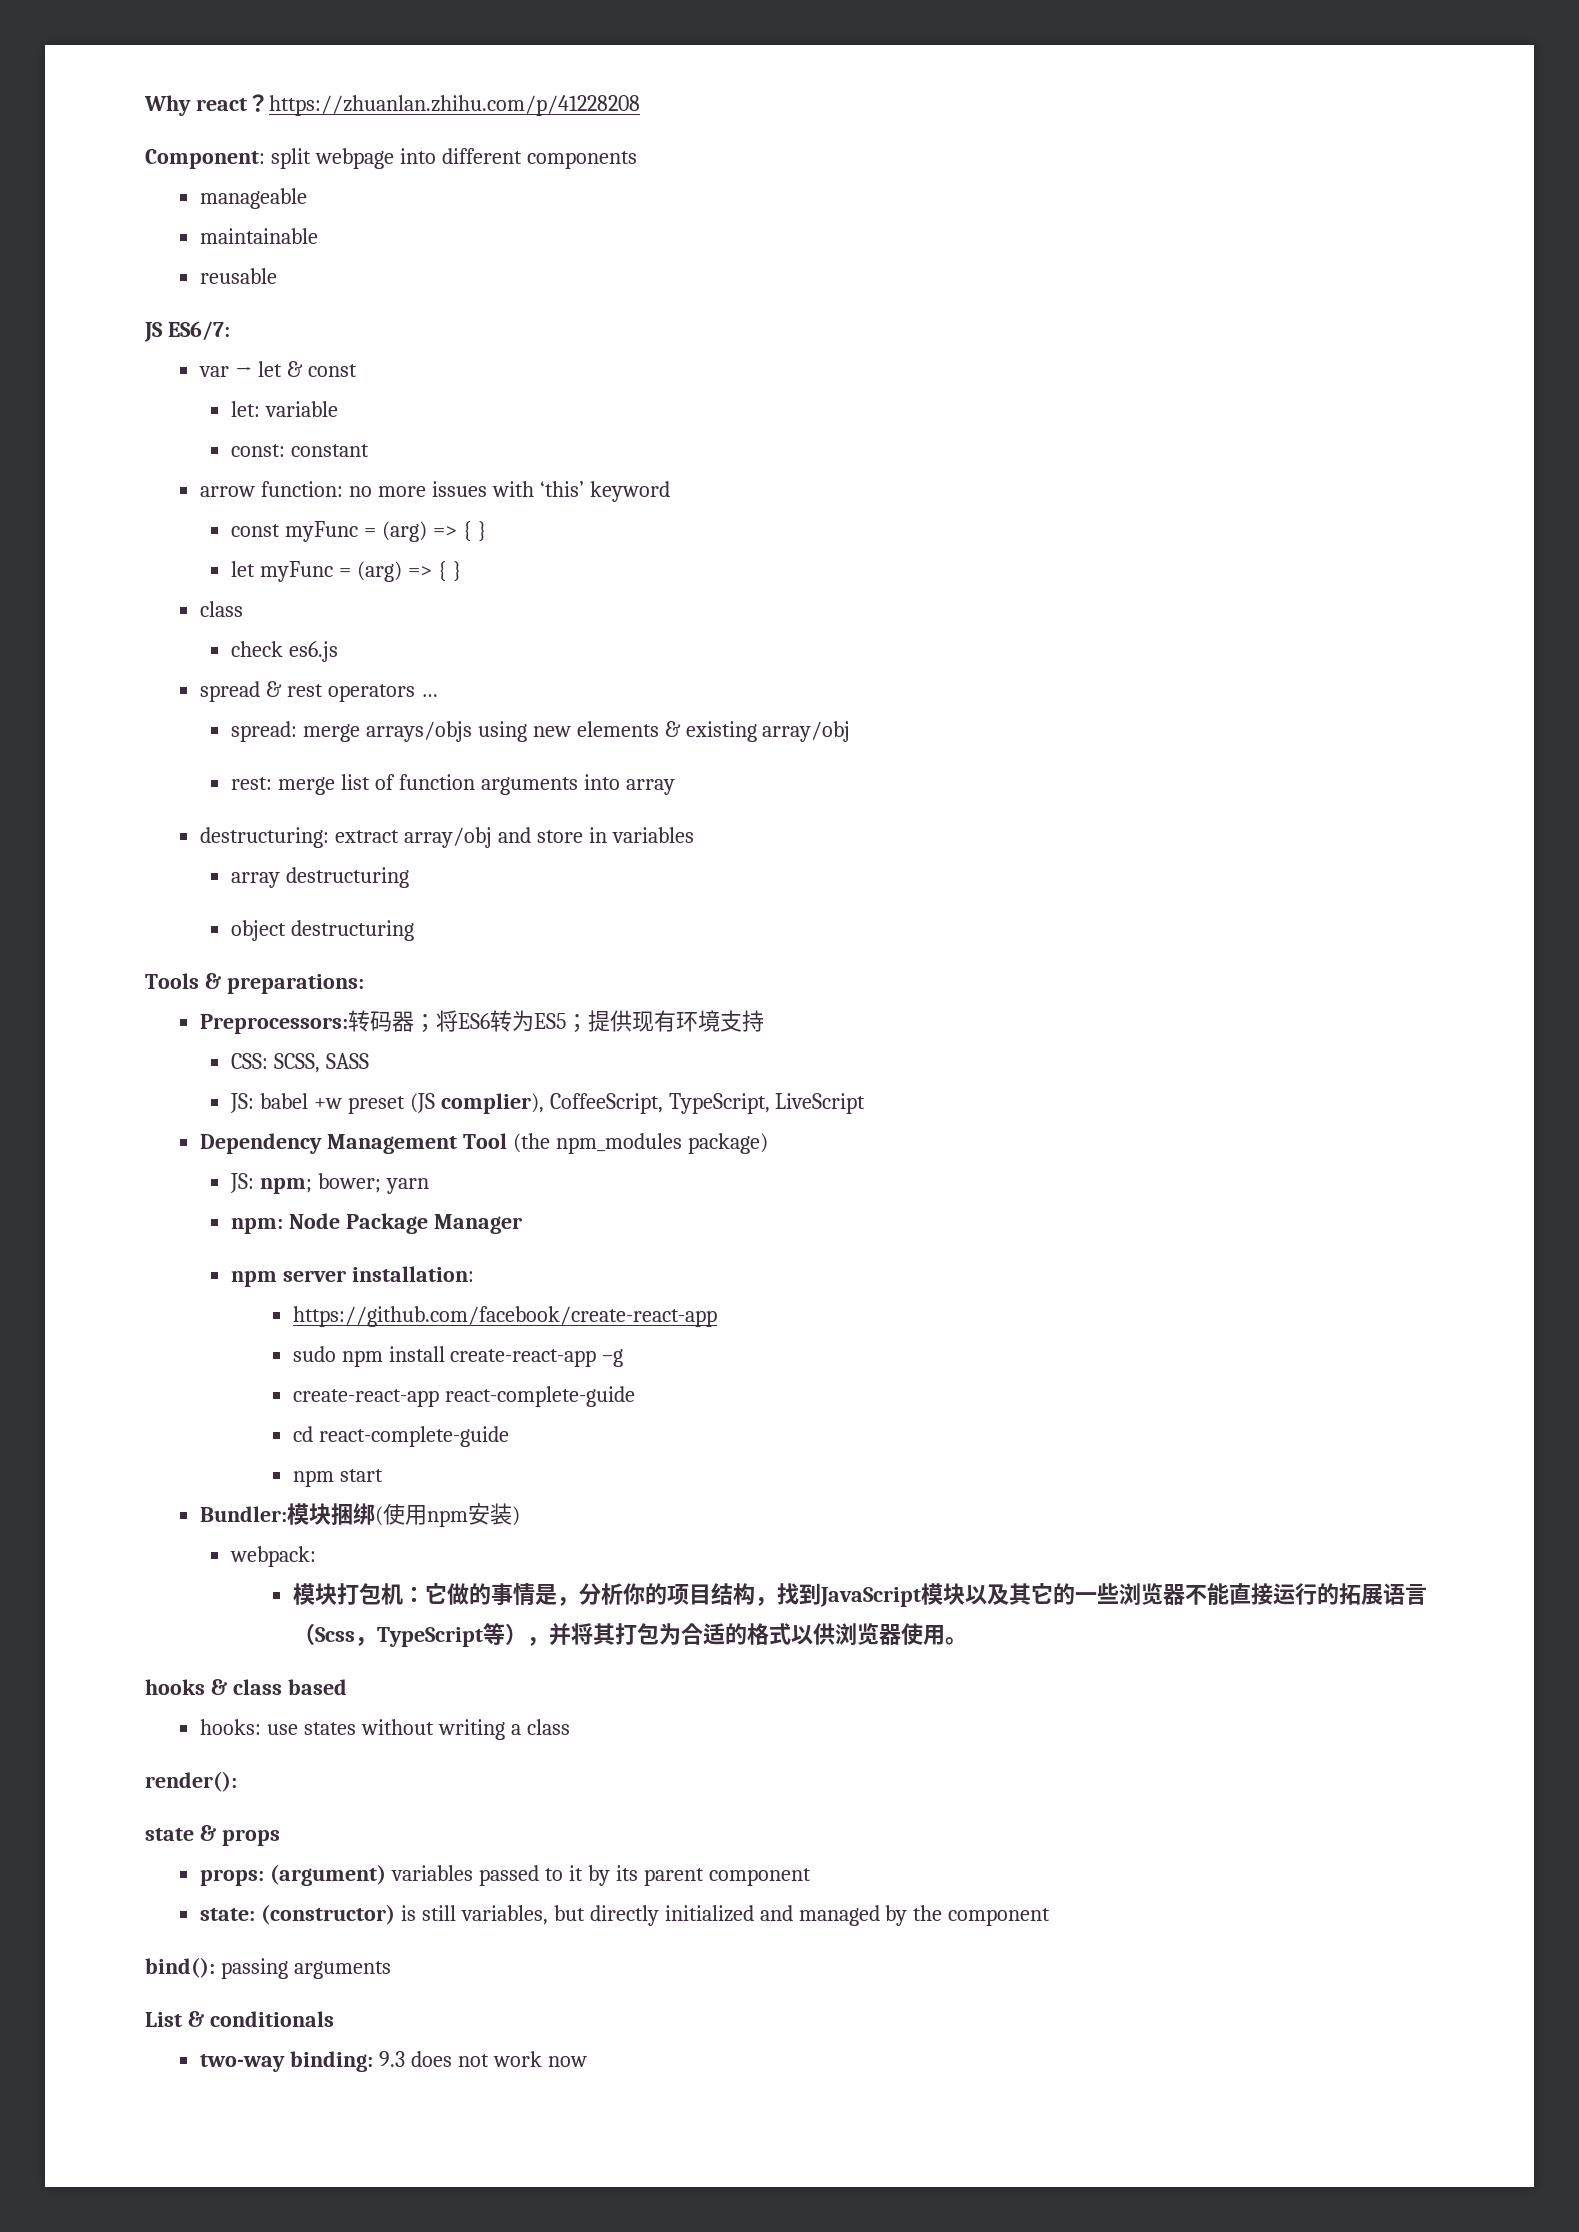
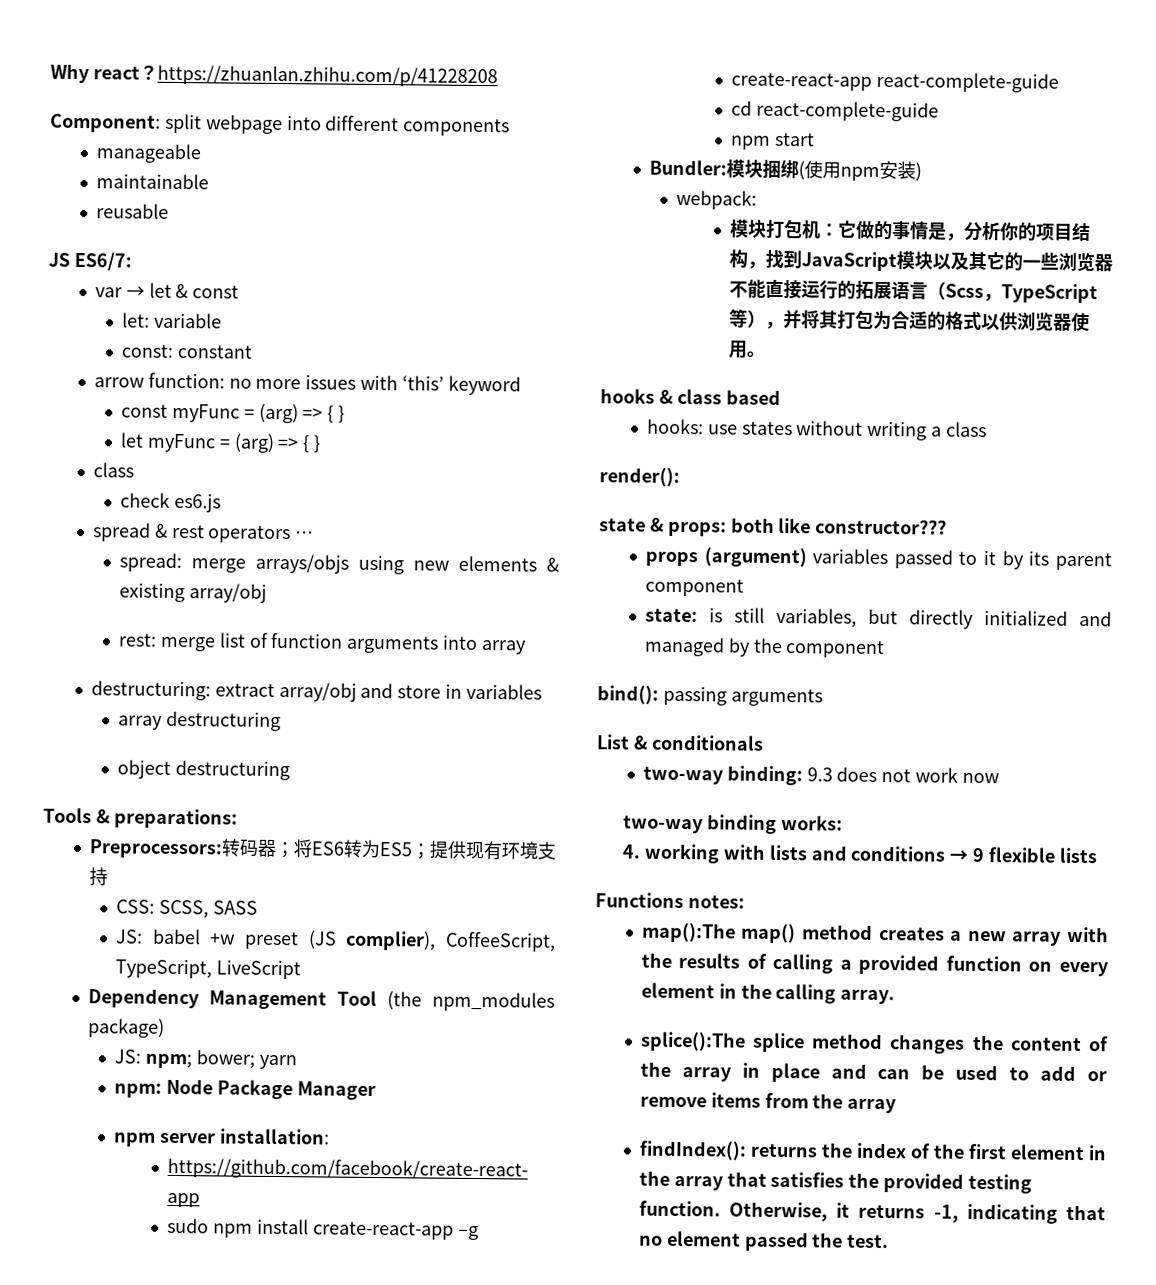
(216, 1833) none -> [667,517,948,537] props: both like constructor??? //
[200,1869,265,1886] // props: -> (698, 559) none
[260,1904,395,1925] (constructor) -> (698, 615) none
(587, 2061) none -> [623,814,843,834] [622,843,1097,864] [595,892,745,909] [641,922,1109,946] [640,952,1109,977] [640,982,896,1005] [639,1031,1109,1054] [639,1061,1107,1083] [639,1092,898,1114] [638,1140,1107,1161] [638,1170,1033,1194] [638,1200,1106,1224] [638,1230,890,1252] // two-way binding works: // 4. working with lists and conditions → 9 flexible lists // Functions notes: // map():The map() method creates a new array with the results of calling a provided function on every element in the calling array. // splice():The splice method changes the content of the array in place and can be used to add or remove items from the array // findIndex(): returns the index of the first element in the array that satisfies the provided testing function. Otherwise, it returns -1, indicating that no element passed the test.

